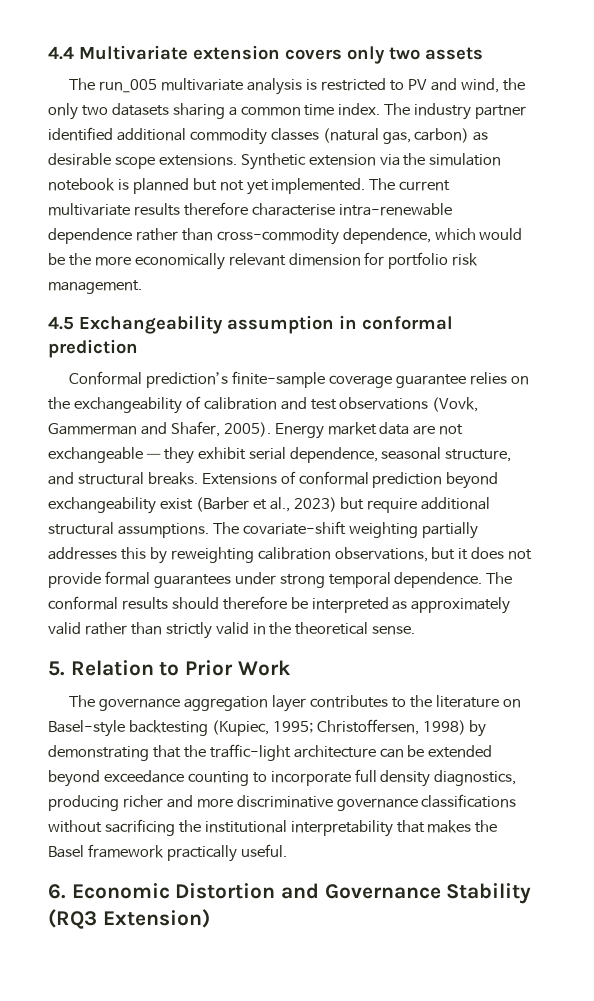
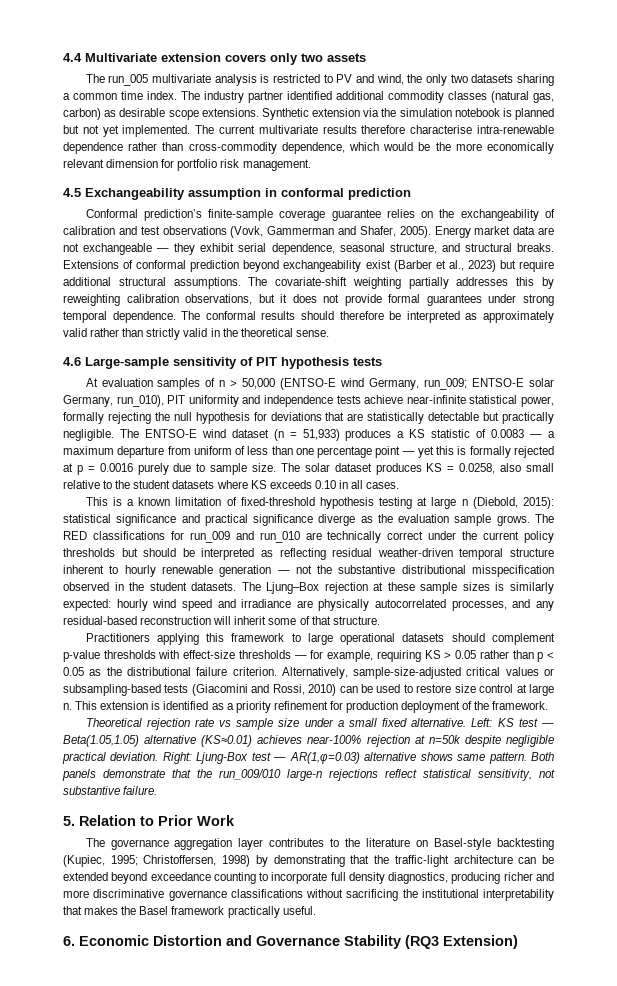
(416, 630) none -> [63,357,382,369] [85,378,554,390] [63,395,555,407] [63,412,554,424] [63,429,555,441] [63,446,554,458] [63,463,554,475] [63,480,400,489] [85,497,554,509] [63,514,554,526] [63,531,554,543] [63,548,554,560] [63,565,554,577] [63,582,555,594] [63,599,554,611] [63,616,380,625] [85,633,555,645] [63,650,555,662] [63,667,554,679] [63,684,555,696] [63,701,549,713] [85,718,554,730] [63,735,554,747] [62,752,554,764] [62,769,555,781] [63,786,158,795] // 4.6 Large-sample sensitivity of PIT hypothesis tests // At evaluation samples of n > 50,000 (ENTSO-E wind Germany, run_009; ENTSO-E solar Germany, run_010), PIT uniformity and independence tests achieve near-infinite statistical power, formally rejecting the null hypothesis for deviations that are statistically detectable but practically negligible. The ENTSO-E wind dataset (n = 51,933) produces a KS statistic of 0.0083 — a maximum departure from uniform of less than one percentage point — yet this is formally rejected at p = 0.0016 purely due to sample size. The solar dataset produces KS = 0.0258, also small relative to the student datasets where KS exceeds 0.10 in all cases. // This is a known limitation of fixed-threshold hypothesis testing at large n (Diebold, 2015): statistical significance and practical significance diverge as the evaluation sample grows. The RED classifications for run_009 and run_010 are technically correct under the current policy thresholds but should be interpreted as reflecting residual weather-driven temporal structure inherent to hourly renewable generation — not the substantive distributional misspecification observed in the student datasets. The Ljung–Box rejection at these sample sizes is similarly expected: hourly wind speed and irradiance are physically autocorrelated processes, and any residual-based reconstruction will inherit some of that structure. // Practitioners applying this framework to large operational datasets should complement p-value thresholds with effect-size thresholds — for example, requiring KS > 0.05 rather than p < 0.05 as the distributional failure criterion. Alternatively, sample-size-adjusted critical values or subsampling-based tests (Giacomini and Rossi, 2010) can be used to restore size control at large n. This extension is identified as a priority refinement for production deployment of the framework. // Theoretical rejection rate vs sample size under a small fixed alternative. Left: KS test — Beta(1.05,1.05) alternative (KS≈0.01) achieves near-100% rejection at n=50k despite negligible practical deviation. Right: Ljung-Box test — AR(1,φ=0.03) alternative shows same pattern. Both panels demonstrate that the run_009/010 large-n rejections reflect statistical sensitivity, not substantive failure.

